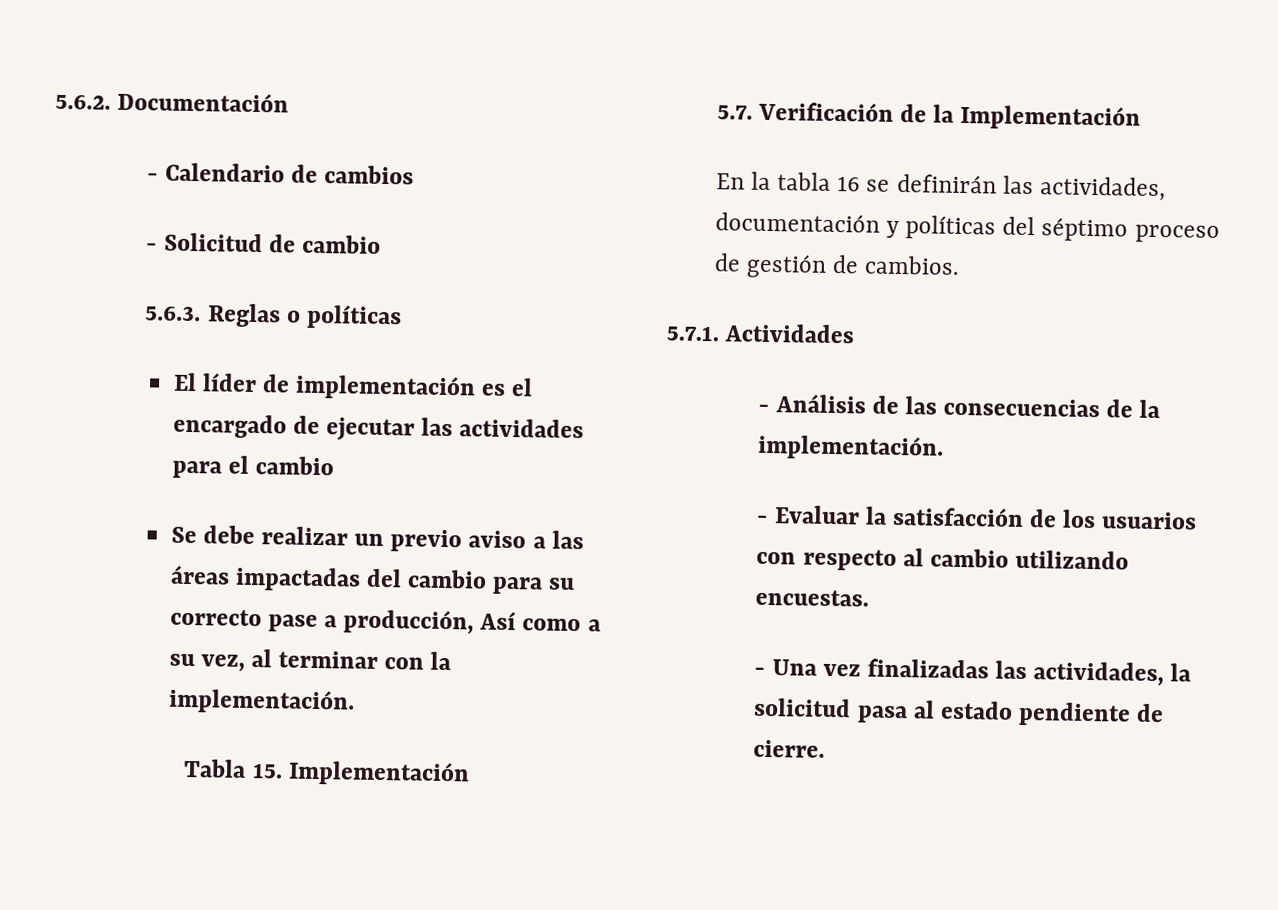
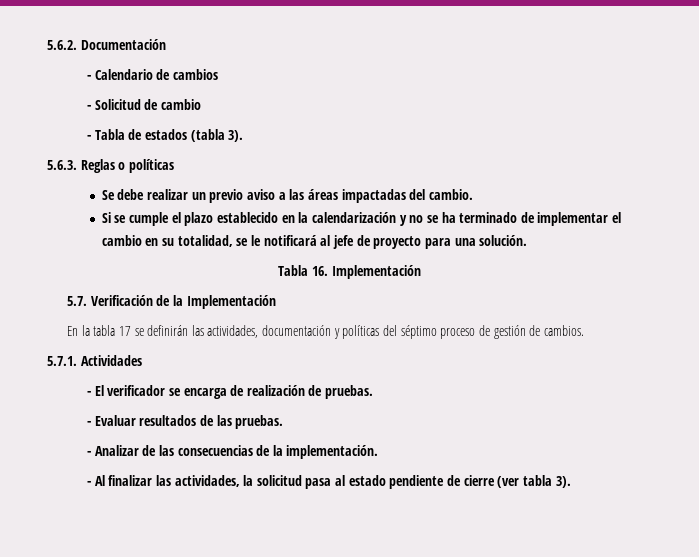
[145,303,402,330] [172,372,534,401] [172,413,585,442] [171,455,334,479] 5.6.3. Reglas o políticas // El líder de implementación es el encargado de ejecutar las actividades para el cambio -> [86,129,244,142] [47,159,174,173] - Tabla de estados (tabla 3). // 5.6.3. Reglas o políticas
[407,569,576,595] [169,608,601,635] [168,648,452,672] [167,687,355,715] [183,758,283,779] cambio para su correcto pase a producción, Así como a su vez, al terminar con la implementación. // Tabla 15. -> [428,189,473,200] [101,212,622,226] [101,235,528,249] [278,265,328,276] cambio. // Si se cumple el plazo establecido en la calendarización y no se ha terminado de implementar el cambio en su totalidad, se le notificará al jefe de proyecto para una solución. // Tabla 16.
[837,176,861,192] 16 -> [118,326,131,336] 17
[774,393,866,414] Análisis -> [94,385,374,399] [86,415,284,429] [86,445,139,456] El verificador se encarga de realización de pruebas. // - Evaluar resultados de las pruebas. // - Analizar
[773,505,1198,530] [756,548,1130,572] [755,588,870,607] [754,658,989,679] Evaluar la satisfacción de los usuarios con respecto al cambio utilizando encuestas. // - Una vez finalizadas -> [94,475,153,486] Al finalizar
[753,739,826,758] cierre. -> [463,475,571,488] cierre (ver tabla 3).

